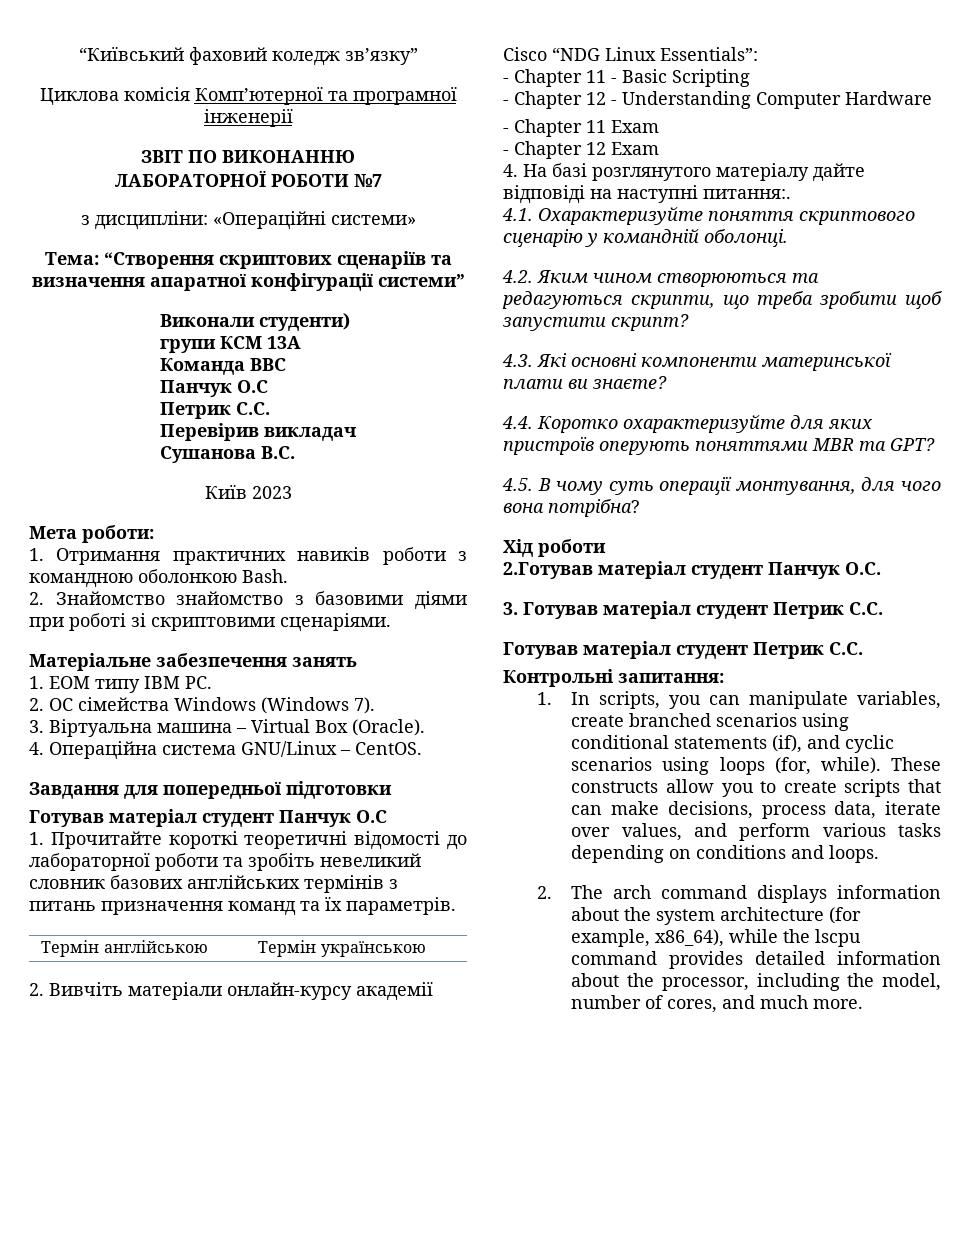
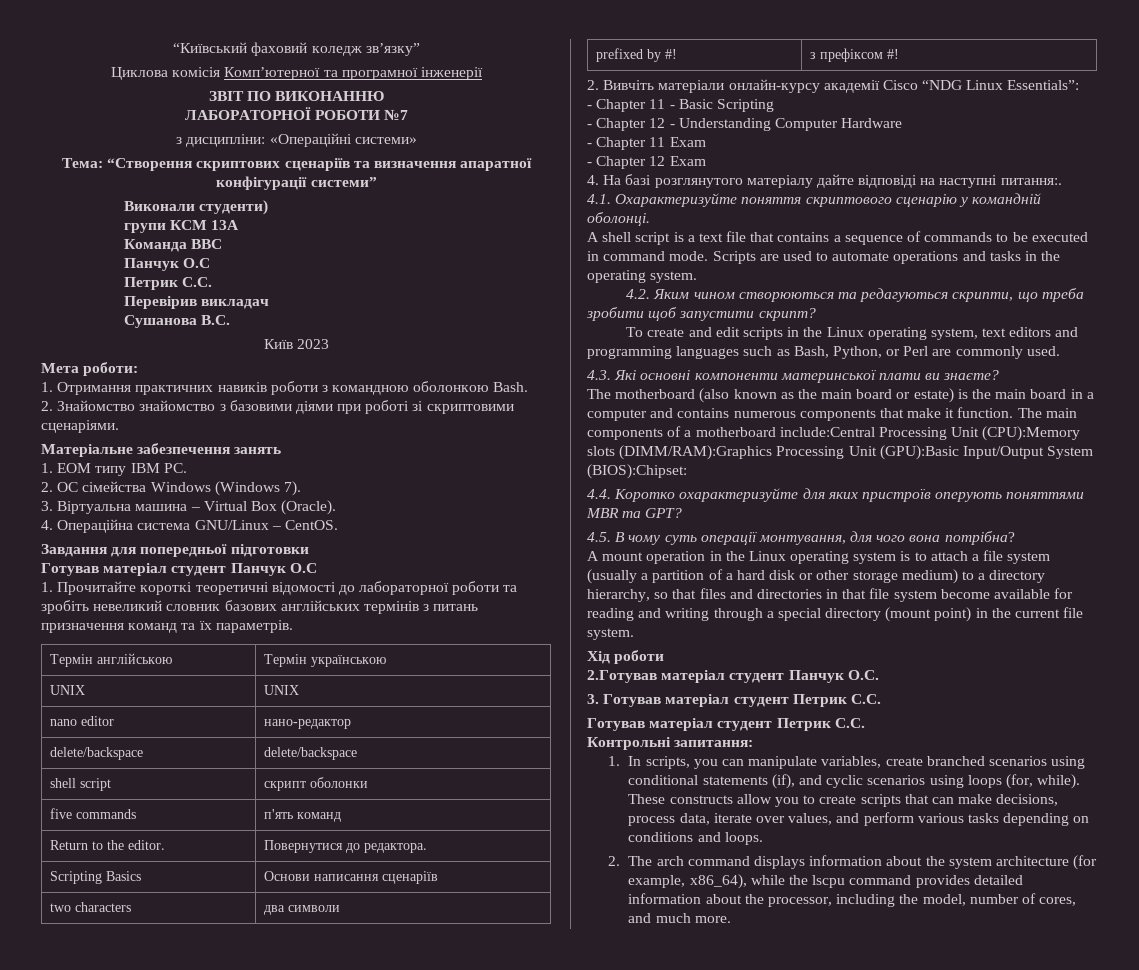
(426, 949) none -> [49,685,85,695] [263,685,299,695] [49,716,114,726] [263,719,351,729] [49,747,143,760] [263,747,357,760] [49,778,111,791] [263,777,368,791] [49,808,136,819] [263,809,341,822] [49,840,165,850] [263,840,427,853] [49,871,141,884] [263,871,438,884] [49,902,131,912] [263,905,340,915] [595,48,677,62] [809,48,899,62] // UNIX | UNIX // nano editor | нано-редактор // delete/backspace | delete/backspace // shell script | скрипт оболонки // five commands | п'ять команд // Return to the editor. | Повернутися до редактора. // Scripting Basics | Основи написання сценаріїв // two characters | два символи // prefixed by #! | з префіксом #!
(788, 238) none -> [587,231,1088,245] [587,251,1061,264] [587,270,698,283] // A shell script is a text file that contains a sequence of commands to be executed in command mode. Scripts are used to automate operations and tasks in the operating system.
(689, 322) none -> [626,327,1079,340] [587,346,1060,359] // To create and edit scripts in the Linux operating system, text editors and programming languages such as Bash, Python, or Perl are commonly used.
(667, 382) none -> [587,388,1094,403] [587,407,1077,421] [587,426,1081,441] [587,445,1094,460] [587,464,687,479] // The motherboard (also known as the main board or estate) is the main board in a computer and contains numerous components that make it function. The main components of a motherboard include:Central Processing Unit (CPU):Memory slots (DIMM/RAM):Graphics Processing Unit (GPU):Basic Input/Output System (BIOS):Chipset:
(640, 508) none -> [587,550,1051,564] [587,569,1046,584] [587,588,1074,602] [587,607,1084,622] [587,628,634,640] // A mount operation in the Linux operating system is to attach a file system (usually a partition of a hard disk or other storage medium) to a directory hierarchy, so that files and directories in that file system become available for reading and writing through a special directory (mount point) in the current file system.

